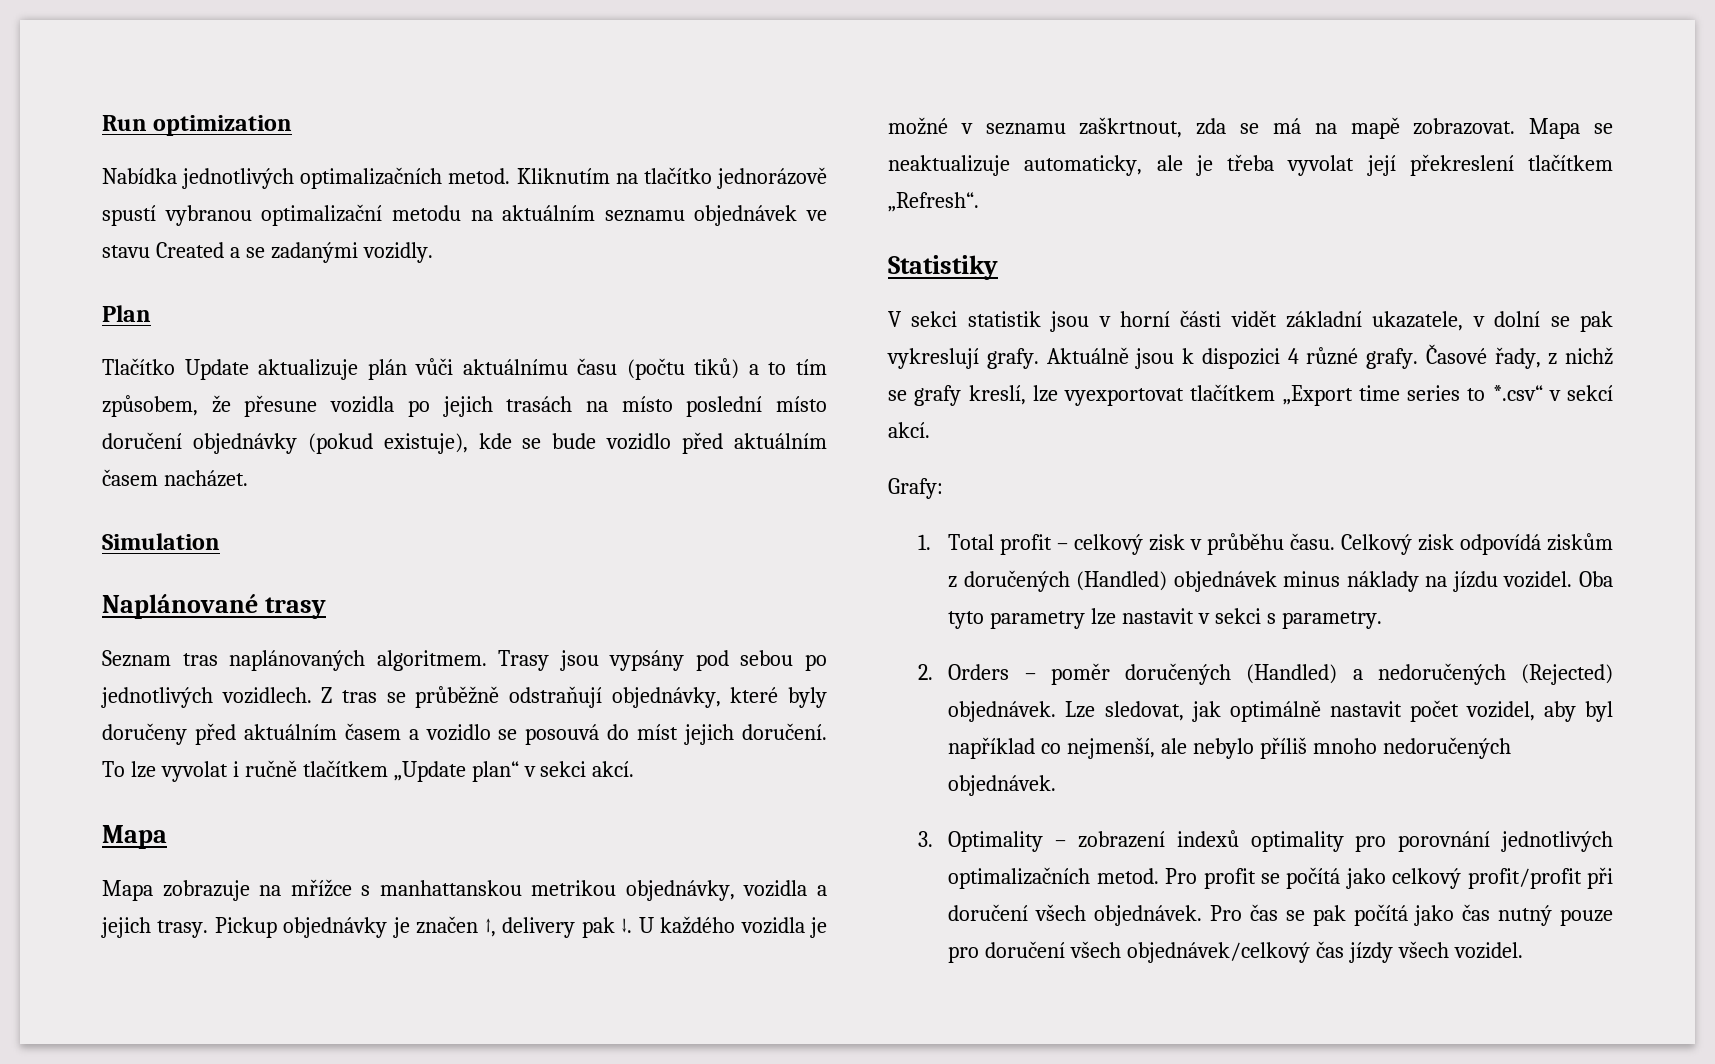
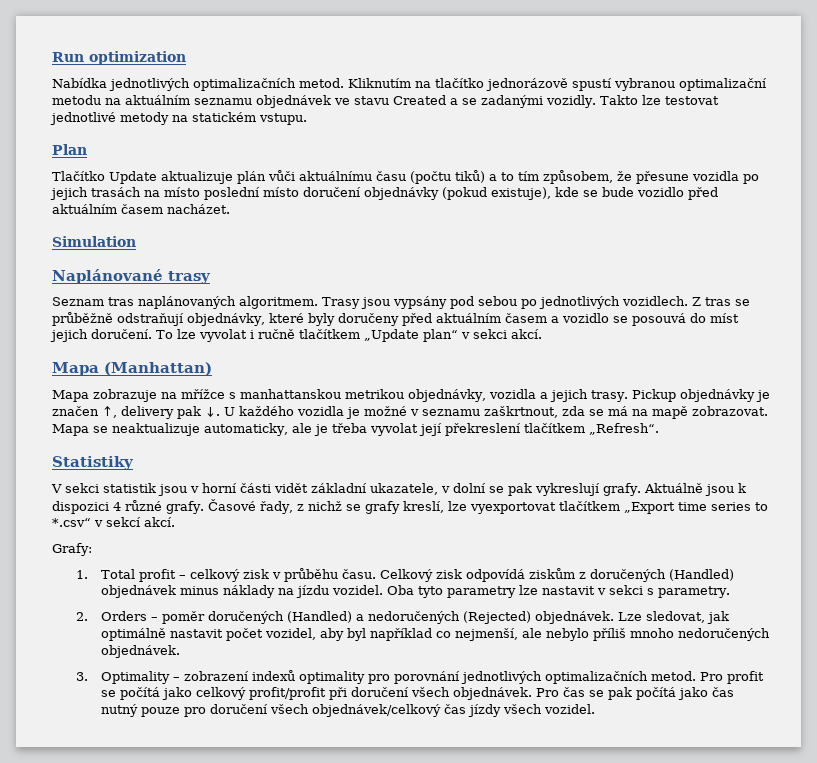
(433, 252) none -> [599,95,719,105] [50,112,307,125] Takto lze testovat jednotlivé metody na statickém vstupu.
(167, 837) none -> [104,362,212,376] (Manhattan)

